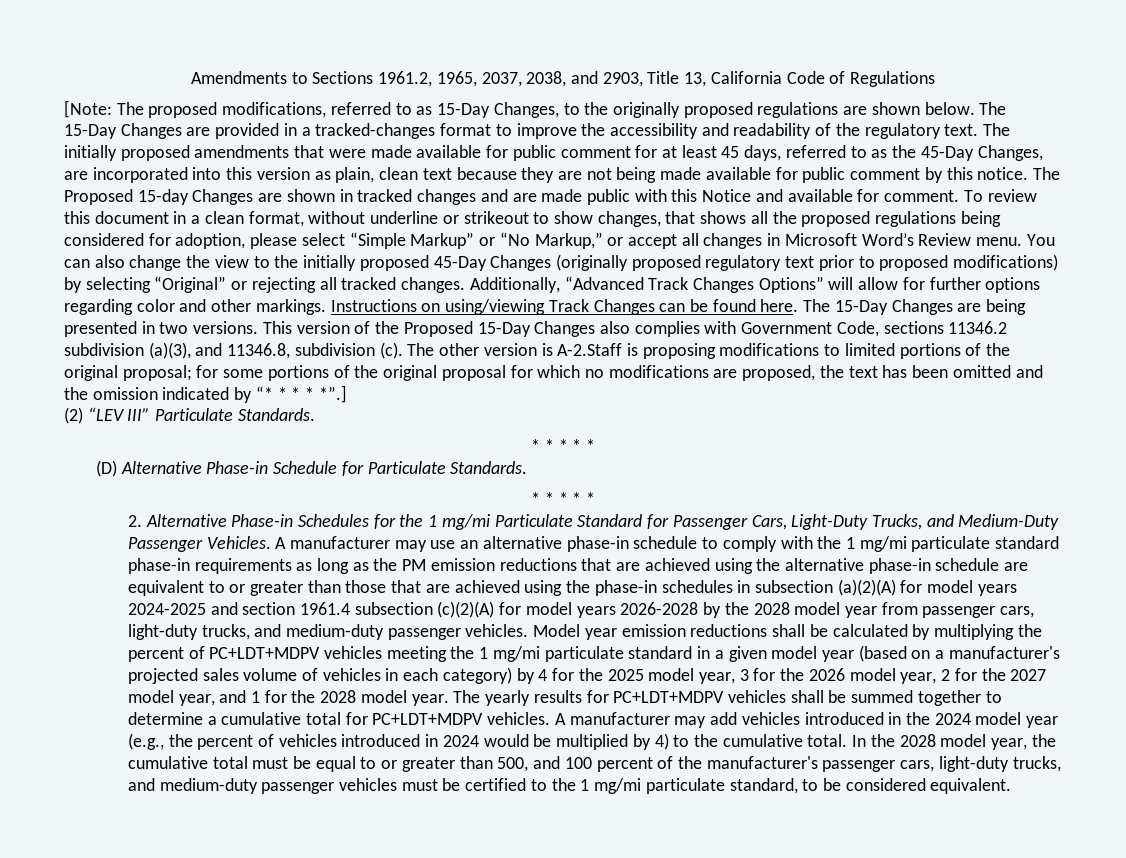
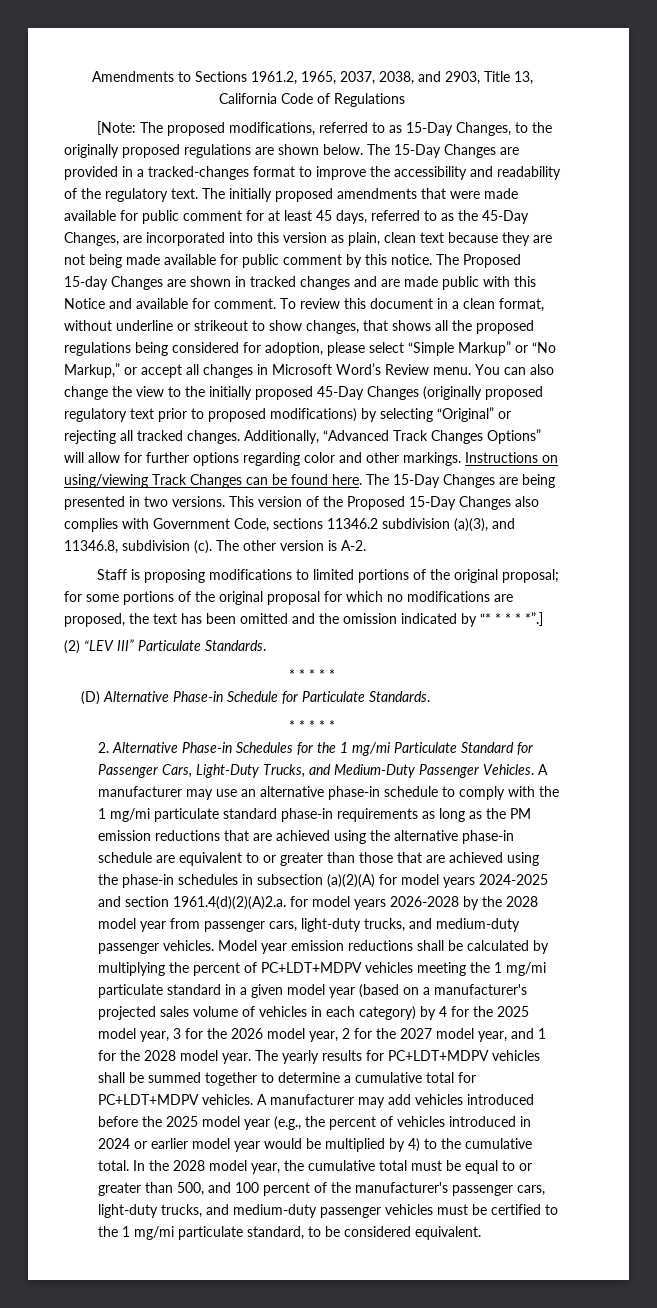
[557,343,623,356] A-2.Staff -> [341,540,366,551] [96,569,127,580] A-2. // Staff
[300,601,495,618] 1961.4 subsection (c)(2)(A) -> [172,896,286,910] 1961.4(d)(2)(A)2.a.
[888,712,971,725] in the 2024 -> [97,1116,198,1127] before the 2025
(479, 741) none -> [133,1138,260,1152] or earlier model year

